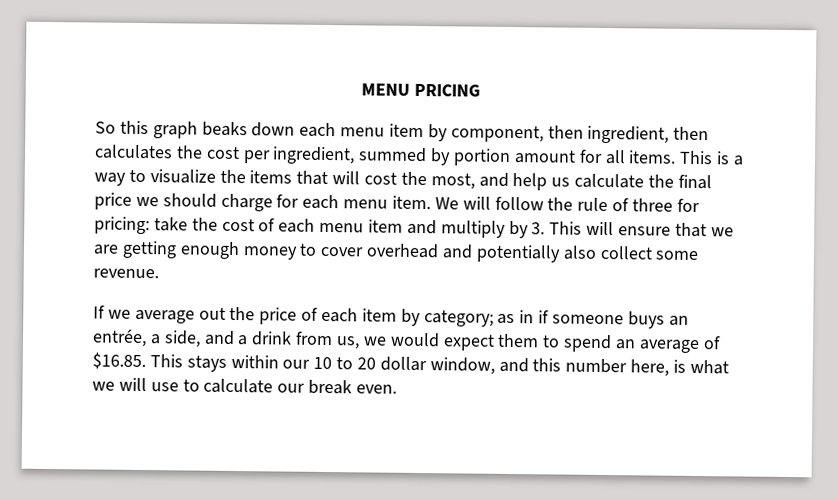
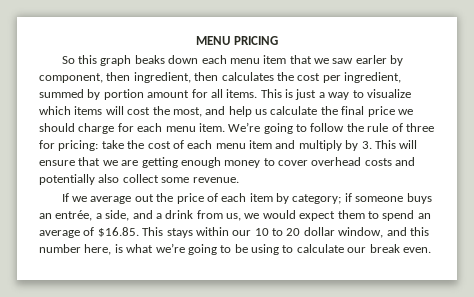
(425, 130) none -> [289,55,387,64] that we saw earler
(731, 158) none -> [295,89,317,100] just
[219,169,329,186] the items that -> [39,106,103,115] which items
[434,196,491,210] We will -> [228,122,307,134] We’re going to
(440, 251) none -> [364,158,392,166] costs
[497,310,535,325] as in -> (342, 199) none
[92,377,179,392] we will use -> [155,243,279,255] we’re going to be using

